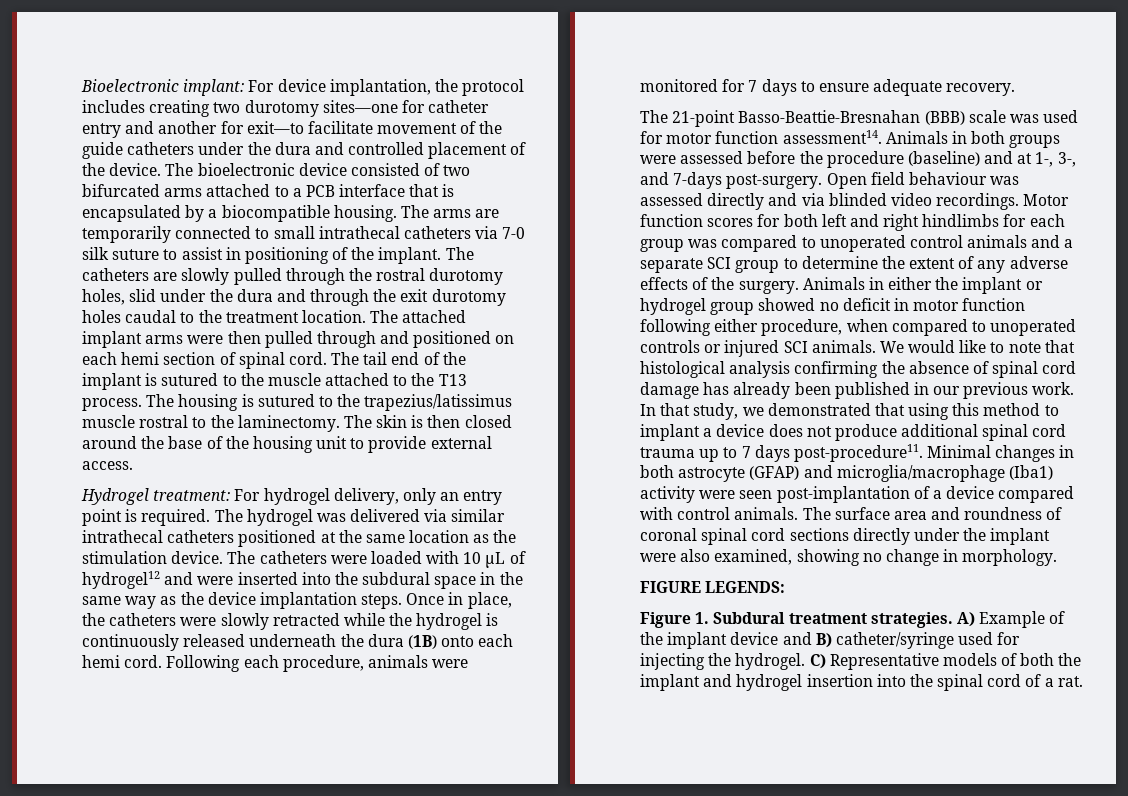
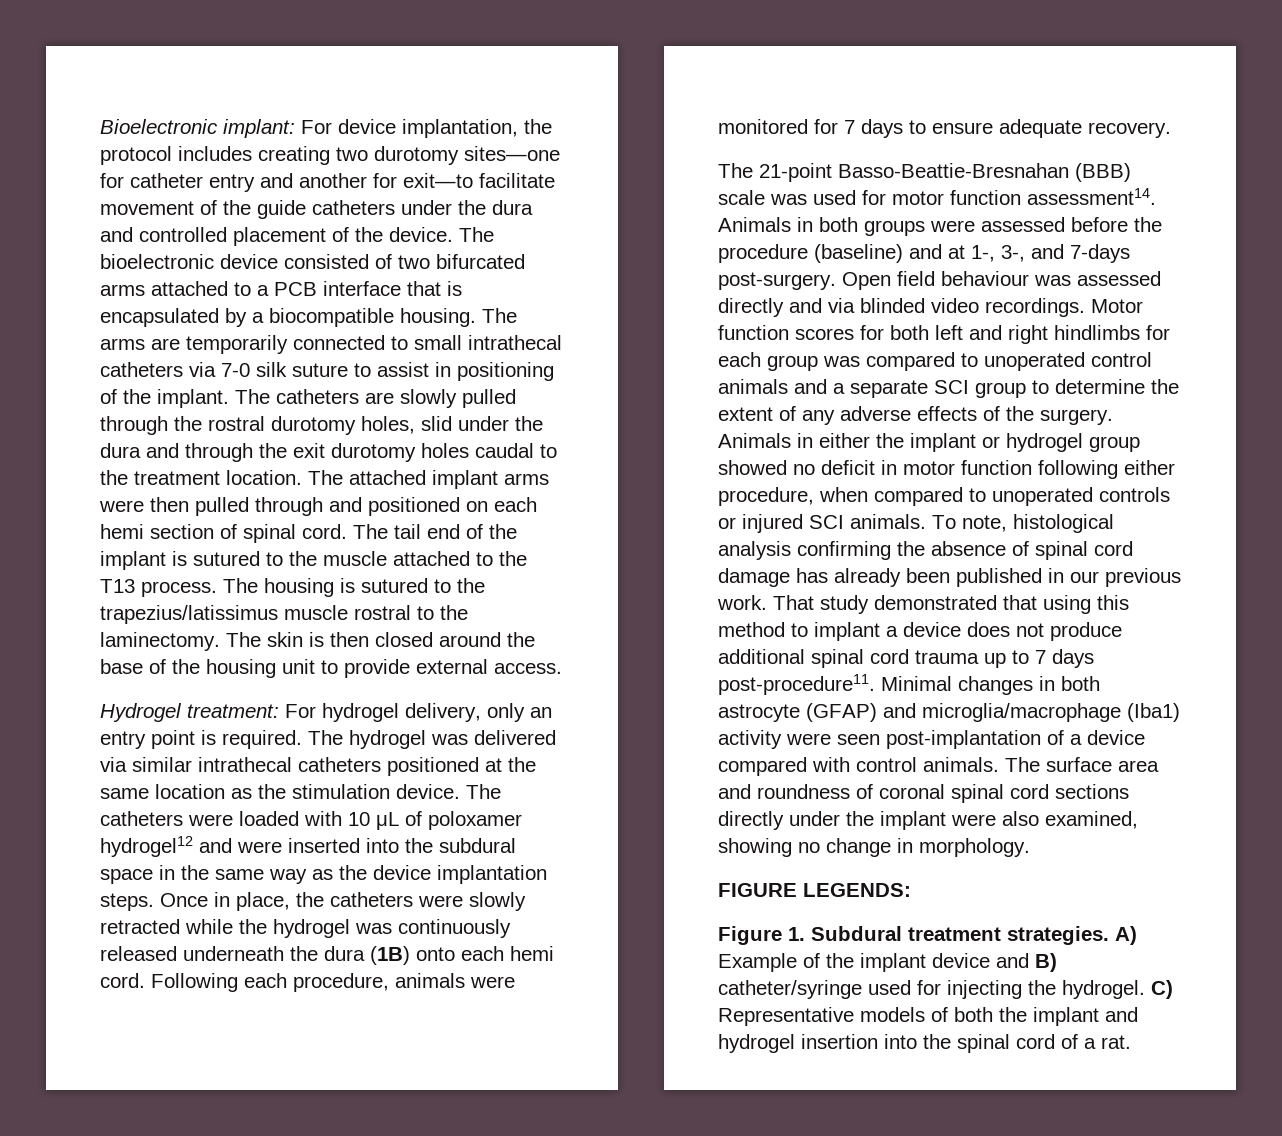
(526, 557) none -> [428,811,522,830] poloxamer
[486,613,499,626] is -> [355,923,392,934] was
[879,340,1075,353] We would like to note that -> [932,515,1007,532] To note,
[640,403,764,420] In that study, we -> [773,595,869,614] That study

